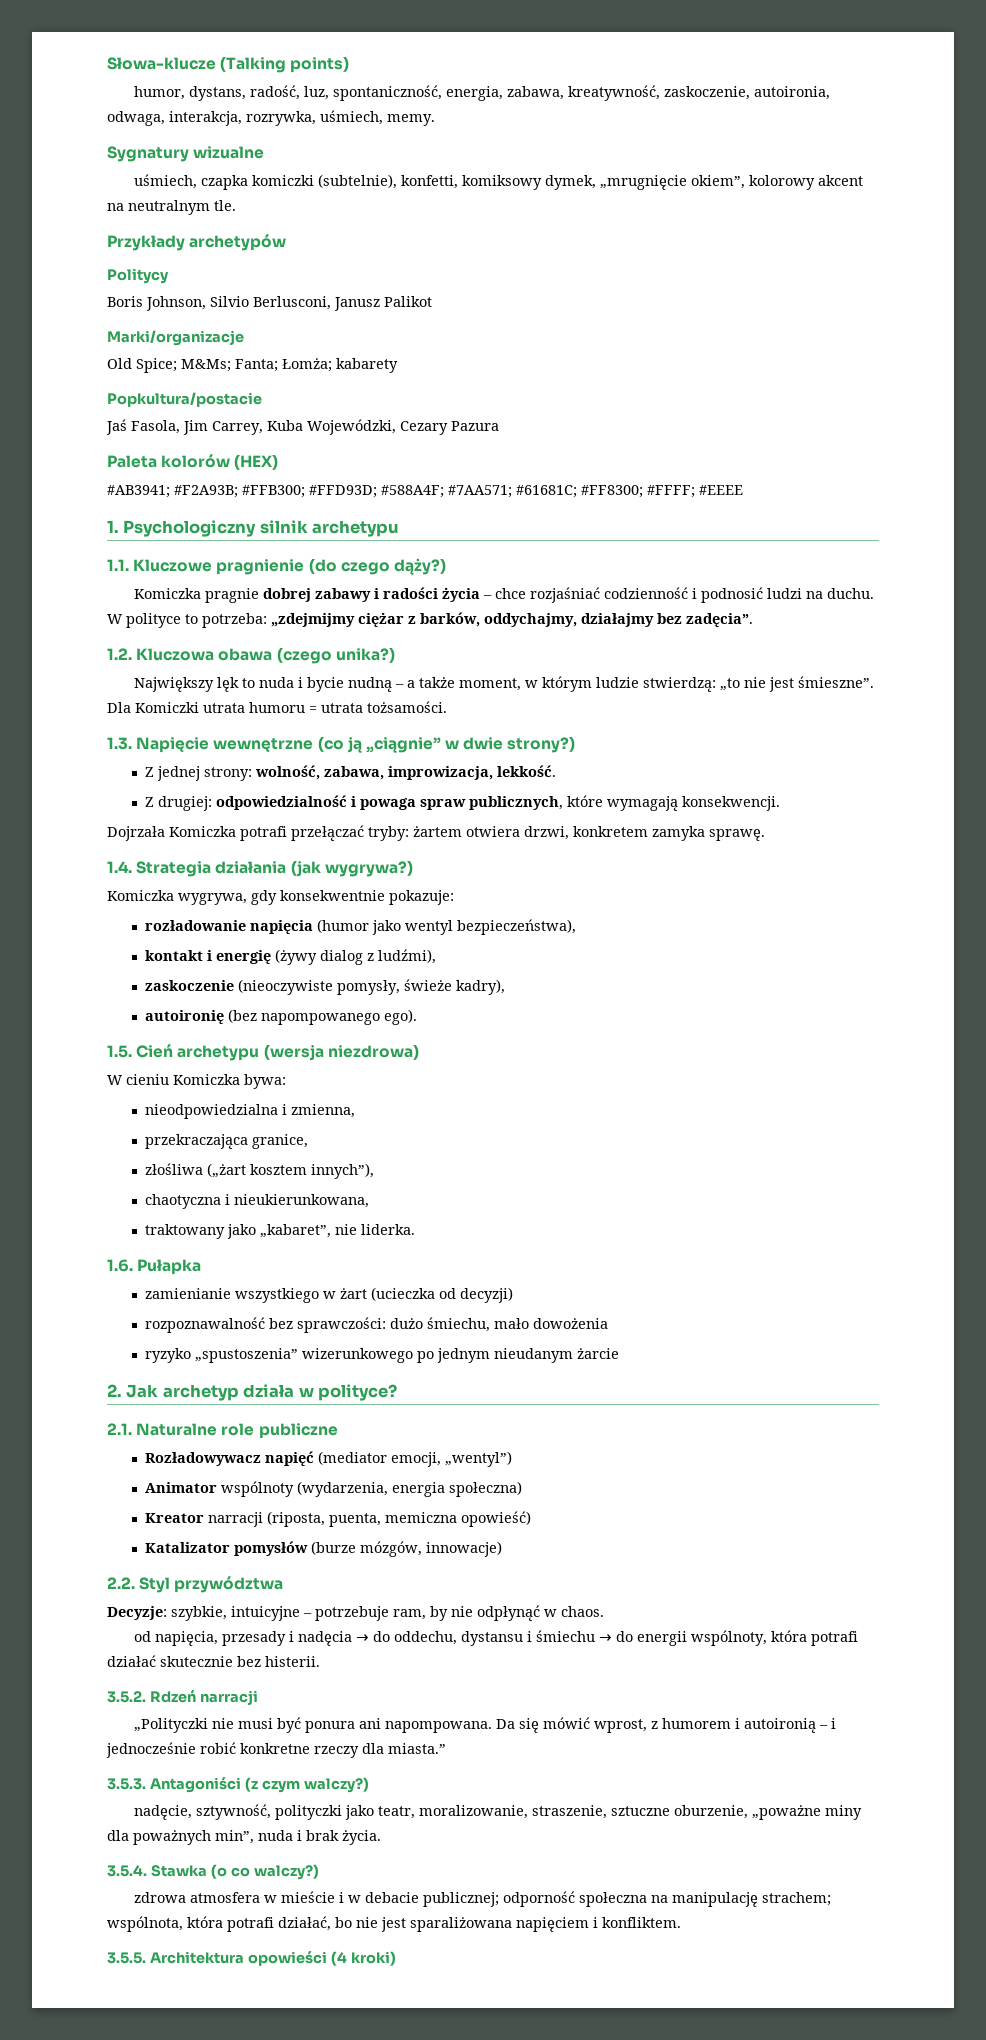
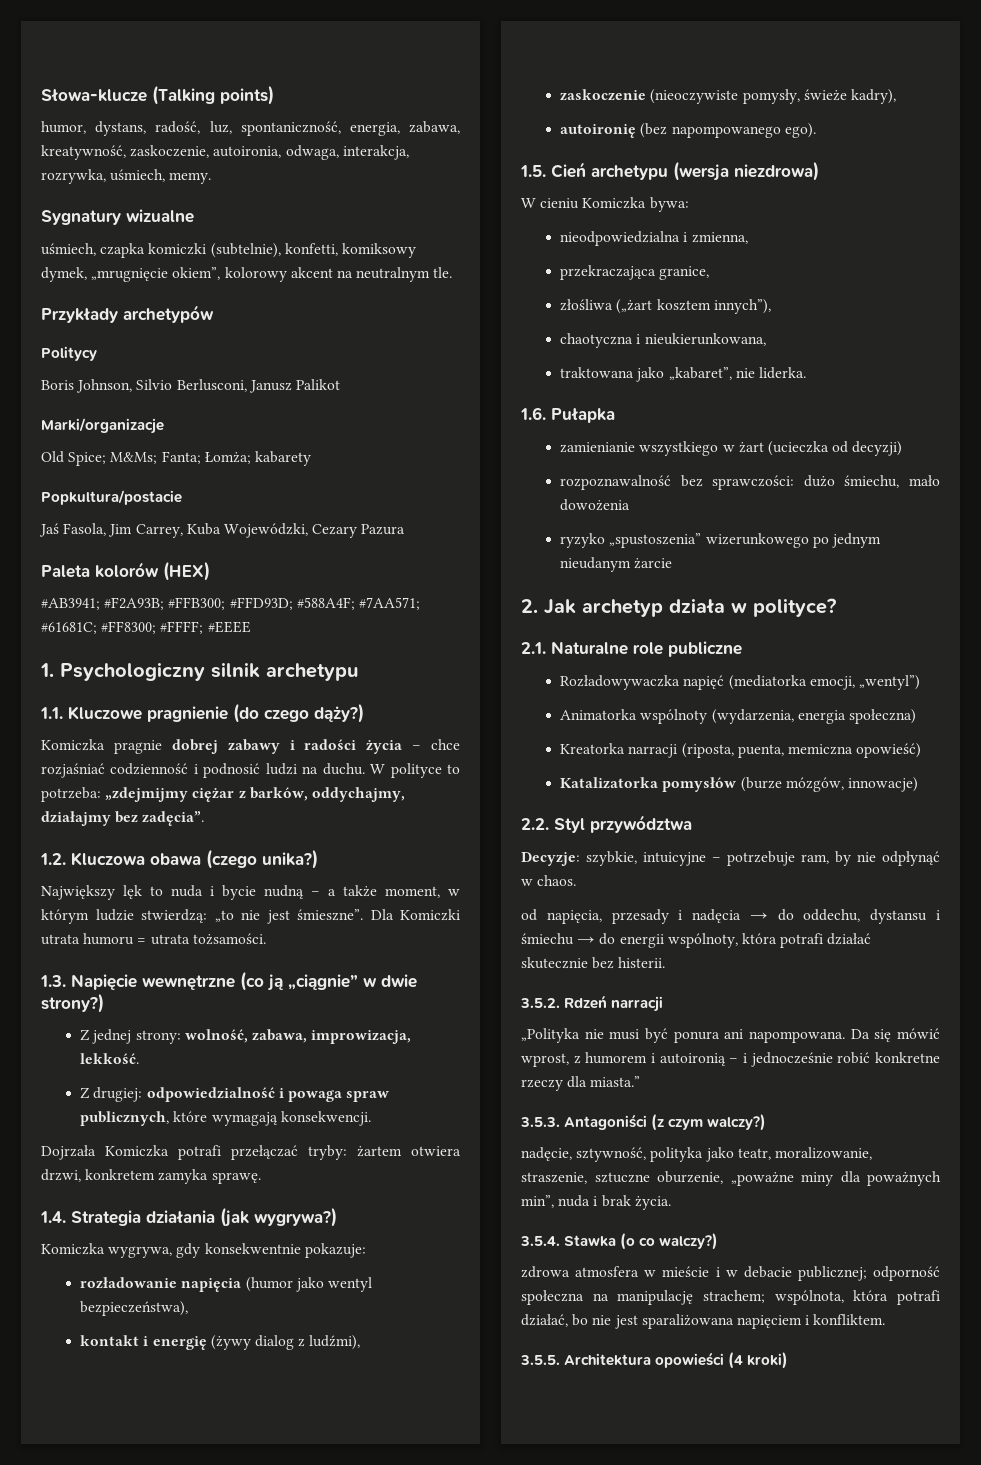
[145,1224,226,1239] traktowany -> [560,367,635,378] traktowana
[145,1451,388,1466] Rozładowywacz napięć (mediator -> [560,675,807,690] Rozładowywaczka napięć (mediatorka
[145,1482,218,1493] Animator -> [560,709,638,720] Animatorka
[145,1513,205,1523] Kreator -> [560,743,626,754] Kreatorka
[145,1542,231,1553] Katalizator -> [560,777,659,789] Katalizatorka
[134,1718,209,1733] „Polityczki -> [521,1028,580,1043] „Polityka
[275,1805,343,1820] polityczki -> [650,1147,704,1162] polityka

